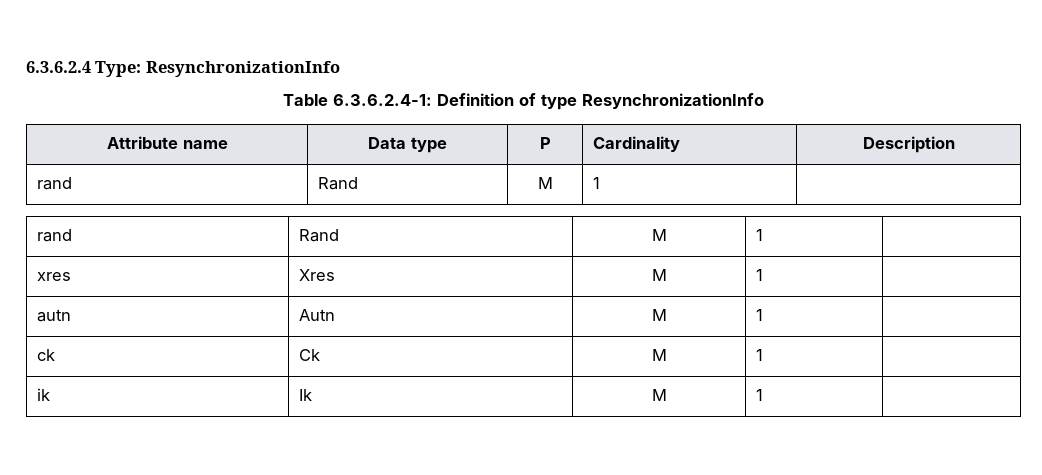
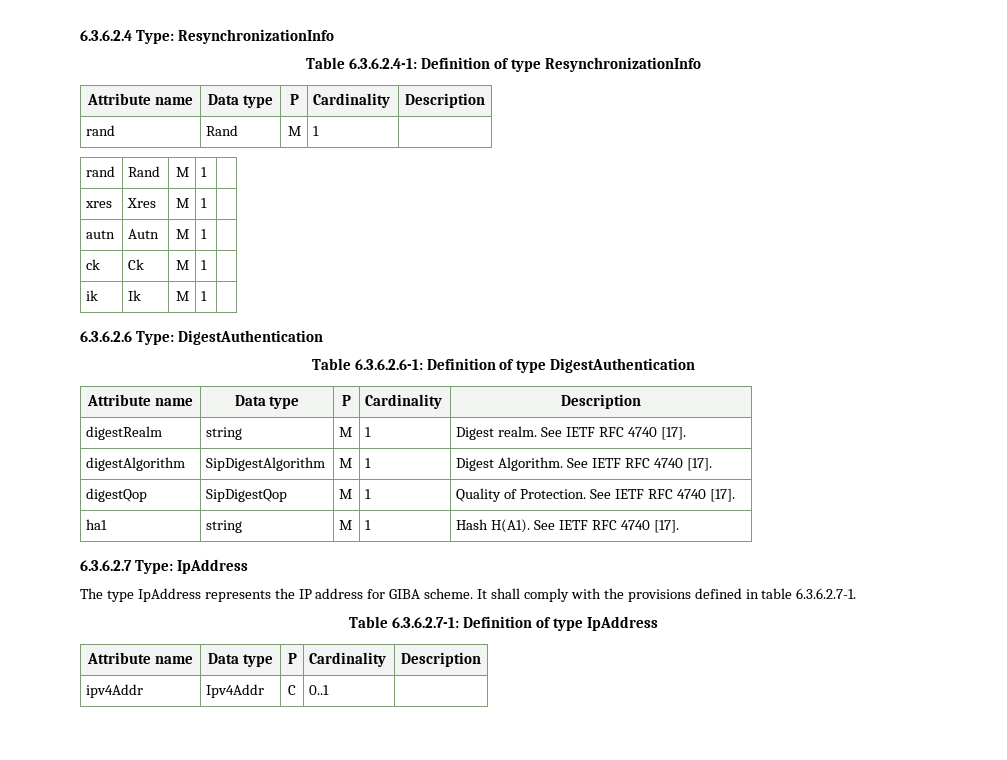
(764, 395) none -> [80,330,323,345] [311,358,696,373] [87,394,193,406] [234,395,300,409] [342,395,351,406] [365,394,443,409] [561,394,641,409] [86,426,163,440] [206,427,243,440] [339,427,353,437] [365,427,372,437] [456,426,686,440] [86,457,186,471] [206,457,326,471] [339,458,353,468] [365,458,372,468] [456,457,712,471] [86,488,148,502] [206,489,288,502] [339,489,353,499] [365,489,372,499] [456,488,735,502] [86,519,108,530] [206,520,243,533] [339,520,353,530] [365,520,372,530] [456,519,679,533] [80,559,248,574] [80,588,857,602] [349,616,658,631] [87,652,193,664] [208,653,273,667] [287,653,297,664] [309,652,387,667] [401,652,481,667] [86,684,144,698] [206,684,265,698] [288,685,296,695] [309,685,330,695] // 6.3.6.2.6 Type: DigestAuthentication // Table 6.3.6.2.6-1: Definition of type DigestAuthentication // Attribute name | Data type | P | Cardinality | Description // digestRealm | string | M | 1 | Digest realm. See IETF RFC 4740 [17]. // digestAlgorithm | SipDigestAlgorithm | M | 1 | Digest Algorithm. See IETF RFC 4740 [17]. // digestQop | SipDigestQop | M | 1 | Quality of Protection. See IETF RFC 4740 [17]. // ha1 | string | M | 1 | Hash H(A1). See IETF RFC 4740 [17]. // 6.3.6.2.7 Type: IpAddress // The type IpAddress represents the IP address for GIBA scheme. It shall comply with the provisions defined in table 6.3.6.2.7-1. // Table 6.3.6.2.7-1: Definition of type IpAddress // Attribute name | Data type | P | Cardinality | Description // ipv4Addr | Ipv4Addr | C | 0..1 |

